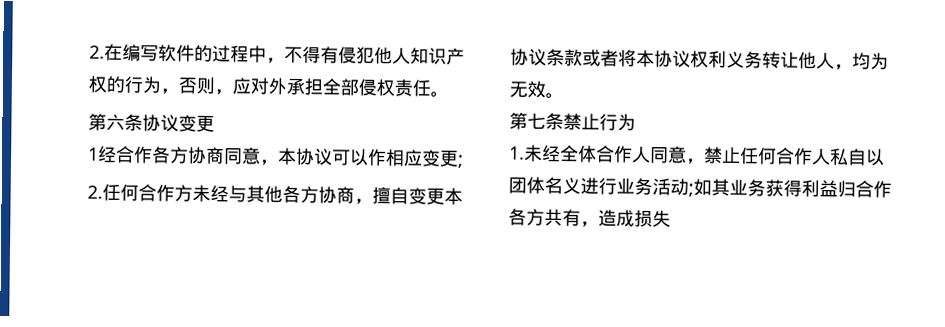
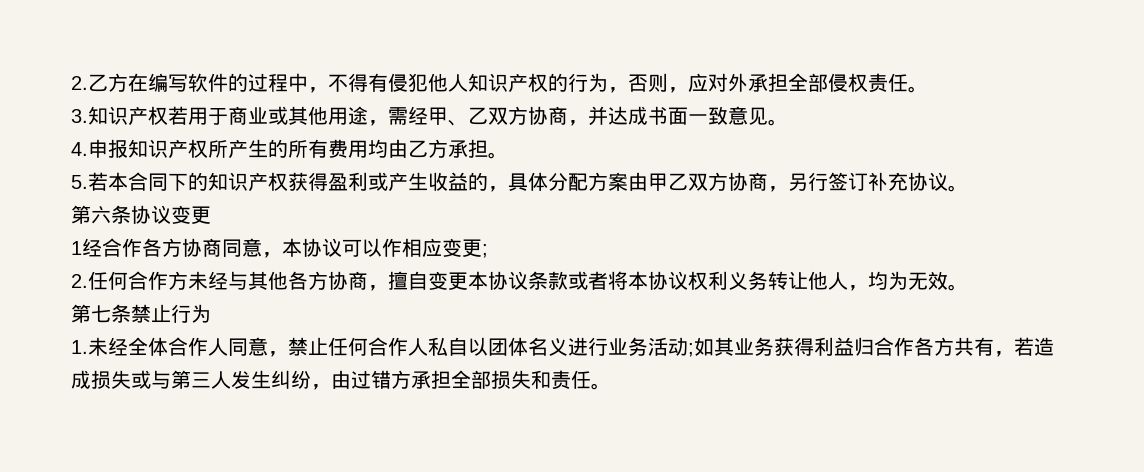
[89,45,105,59] 2. -> [71,73,128,92] 2.乙方
(449, 94) none -> [71,106,788,126] [71,139,508,159] [71,172,968,192] // 3.知识产权若用于商业或其他用途，需经甲、乙双方协商，并达成书面一致意见。 // 4.申报知识产权所产生的所有费用均由乙方承担。 // 5.若本合同下的知识产权获得盈利或产生收益的，具体分配方案由甲乙双方协商，另行签订补充协议。
(599, 224) none -> [1014,337,1034,356] 若
(671, 219) none -> [131,370,611,390] 或与第三人发生纠纷，由过错方承担全部损失和责任。

